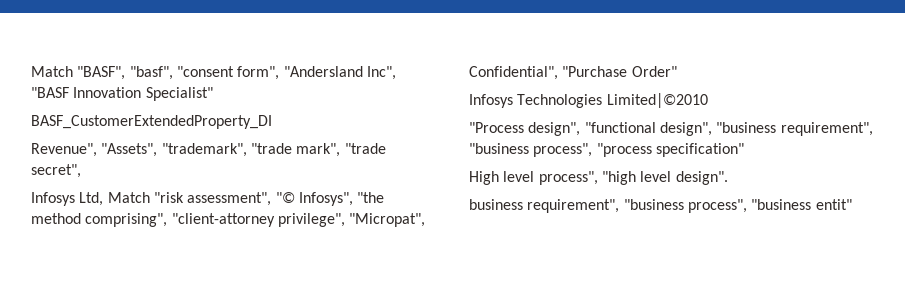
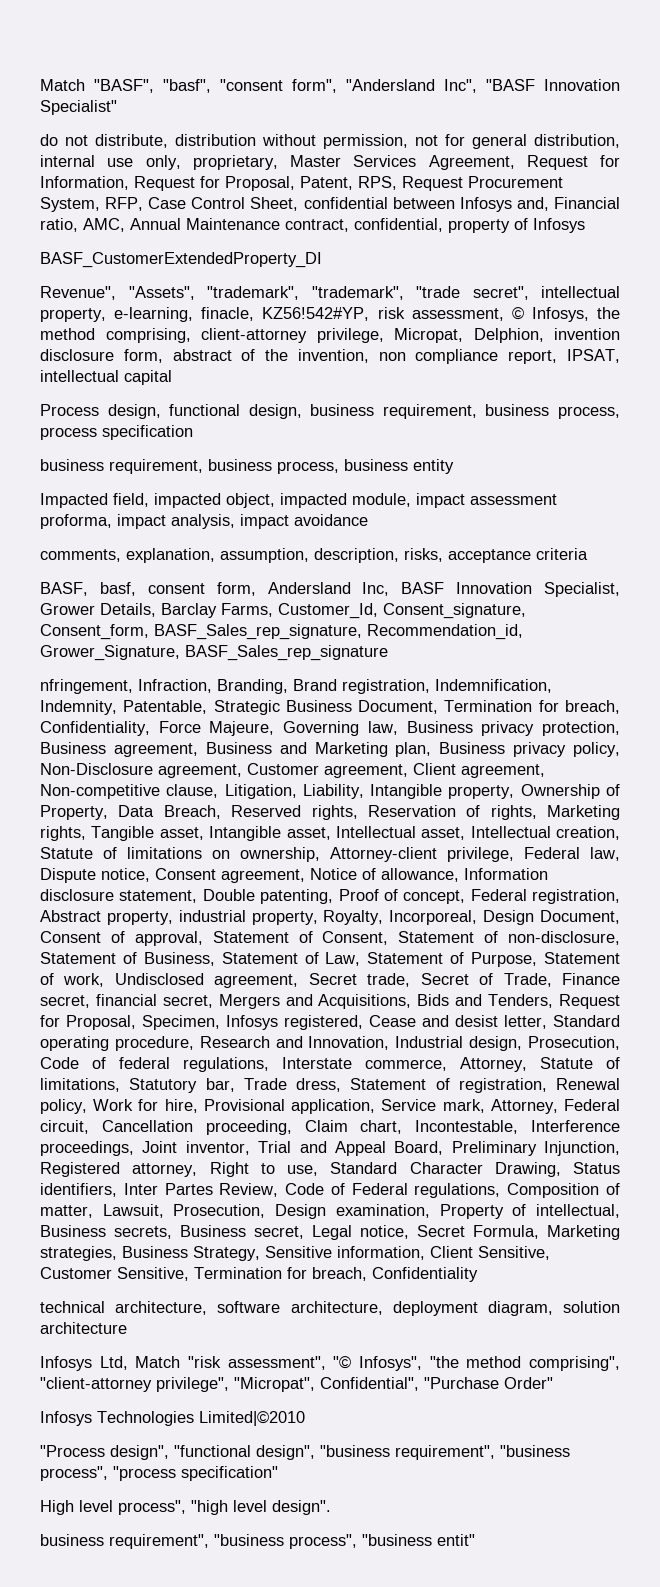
(213, 94) none -> [40,134,620,149] [40,155,620,170] [40,176,563,191] [40,197,620,212] [40,218,585,233] // do not distribute, distribution without permission, not for general distribution, internal use only, proprietary, Master Services Agreement, Request for Information, Request for Proposal, Patent, RPS, Request Procurement System, RFP, Case Control Sheet, confidential between Infosys and, Financial ratio, AMC, Annual Maintenance contract, confidential, property of Infosys
[250,143,341,157] "trade mark", -> [311,286,404,300] "trademark",
(81, 171) none -> [541,286,620,298] [40,307,620,322] [40,328,620,343] [40,349,620,364] [40,370,172,385] [40,404,620,419] [40,425,193,440] [40,459,454,474] [40,493,557,508] [40,514,368,529] [40,548,588,563] [40,582,620,597] [40,603,526,619] [40,624,523,640] [40,645,388,661] [40,679,552,694] [40,700,620,715] [40,721,620,736] [40,742,620,757] [40,763,545,778] [40,784,620,799] [40,805,620,820] [40,826,620,841] [40,847,620,862] [40,868,548,883] [40,889,620,904] [40,910,620,925] [40,931,620,946] [40,952,621,967] [40,973,621,988] [40,994,621,1009] [40,1015,620,1030] [40,1036,620,1051] [40,1057,620,1072] [40,1078,620,1093] [40,1099,620,1114] [40,1120,620,1135] [40,1141,620,1156] [40,1162,620,1177] [40,1183,620,1198] [40,1204,620,1219] [40,1225,620,1240] [40,1246,550,1261] [40,1267,478,1282] [40,1301,620,1316] [40,1322,127,1334] intellectual property, e-learning, finacle, KZ56!542#YP, risk assessment, © Infosys, the method comprising, client-attorney privilege, Micropat, Delphion, invention disclosure form, abstract of the invention, non compliance report, IPSAT, intellectual capital // Process design, functional design, business requirement, business process, process specification // business requirement, business process, business entity // Impacted field, impacted object, impacted module, impact assessment proforma, impact analysis, impact avoidance // comments, explanation, assumption, description, risks, acceptance criteria // BASF, basf, consent form, Andersland Inc, BASF Innovation Specialist, Grower Details, Barclay Farms, Customer_Id, Consent_signature, Consent_form, BASF_Sales_rep_signature, Recommendation_id, Grower_Signature, BASF_Sales_rep_signature // nfringement, Infraction, Branding, Brand registration, Indemnification, Indemnity, Patentable, Strategic Business Document, Termination for breach, Confidentiality, Force Majeure, Governing law, Business privacy protection, Business agreement, Business and Marketing plan, Business privacy policy, Non-Disclosure agreement, Customer agreement, Client agreement, Non-competitive clause, Litigation, Liability, Intangible property, Ownership of Property, Data Breach, Reserved rights, Reservation of rights, Marketing rights, Tangible asset, Intangible asset, Intellectual asset, Intellectual creation, Statute of limitations on ownership, Attorney-client privilege, Federal law, Dispute notice, Consent agreement, Notice of allowance, Information disclosure statement, Double patenting, Proof of concept, Federal registration, Abstract property, industrial property, Royalty, Incorporeal, Design Document, Consent of approval, Statement of Consent, Statement of non-disclosure, Statement of Business, Statement of Law, Statement of Purpose, Statement of work, Undisclosed agreement, Secret trade, Secret of Trade, Finance secret, financial secret, Mergers and Acquisitions, Bids and Tenders, Request for Proposal, Specimen, Infosys registered, Cease and desist letter, Standard operating procedure, Research and Innovation, Industrial design, Prosecution, Code of federal regulations, Interstate commerce, Attorney, Statute of limitations, Statutory bar, Trade dress, Statement of registration, Renewal policy, Work for hire, Provisional application, Service mark, Attorney, Federal circuit, Cancellation proceeding, Claim chart, Incontestable, Interference proceedings, Joint inventor, Trial and Appeal Board, Preliminary Injunction, Registered attorney, Right to use, Standard Character Drawing, Status identifiers, Inter Partes Review, Code of Federal regulations, Composition of matter, Lawsuit, Prosecution, Design examination, Property of intellectual, Business secrets, Business secret, Legal notice, Secret Formula, Marketing strategies, Business Strategy, Sensitive information, Client Sensitive, Customer Sensitive, Termination for breach, Confidentiality // technical architecture, software architecture, deployment diagram, solution architecture

